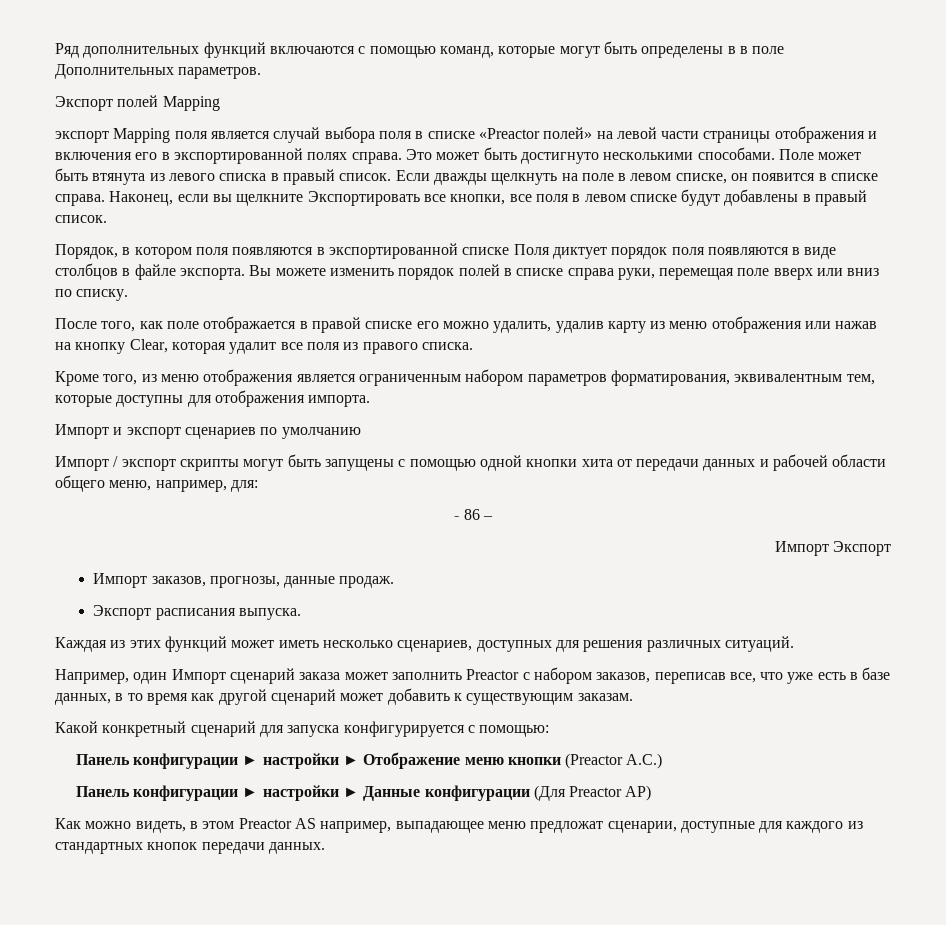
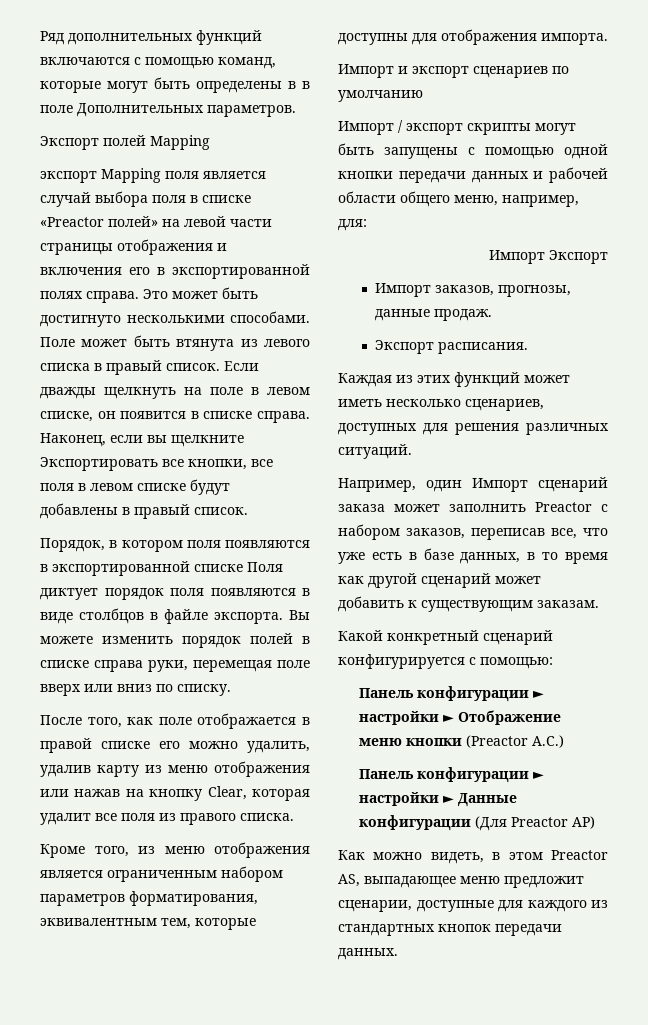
[581,459,632,467] хита от -> (393, 175) none
[454,509,493,520] // - 86 – -> (367, 225) none
[155,608,301,620] расписания выпуска. -> [437,342,528,354] расписания.
[259,725,340,737] для запуска -> (553, 637) none
[294,818,392,833] AS например, -> [338,874,360,887] AS,
[530,821,604,833] предложат -> [504,876,584,888] предложит

